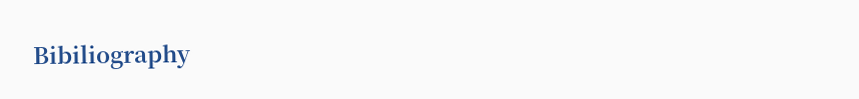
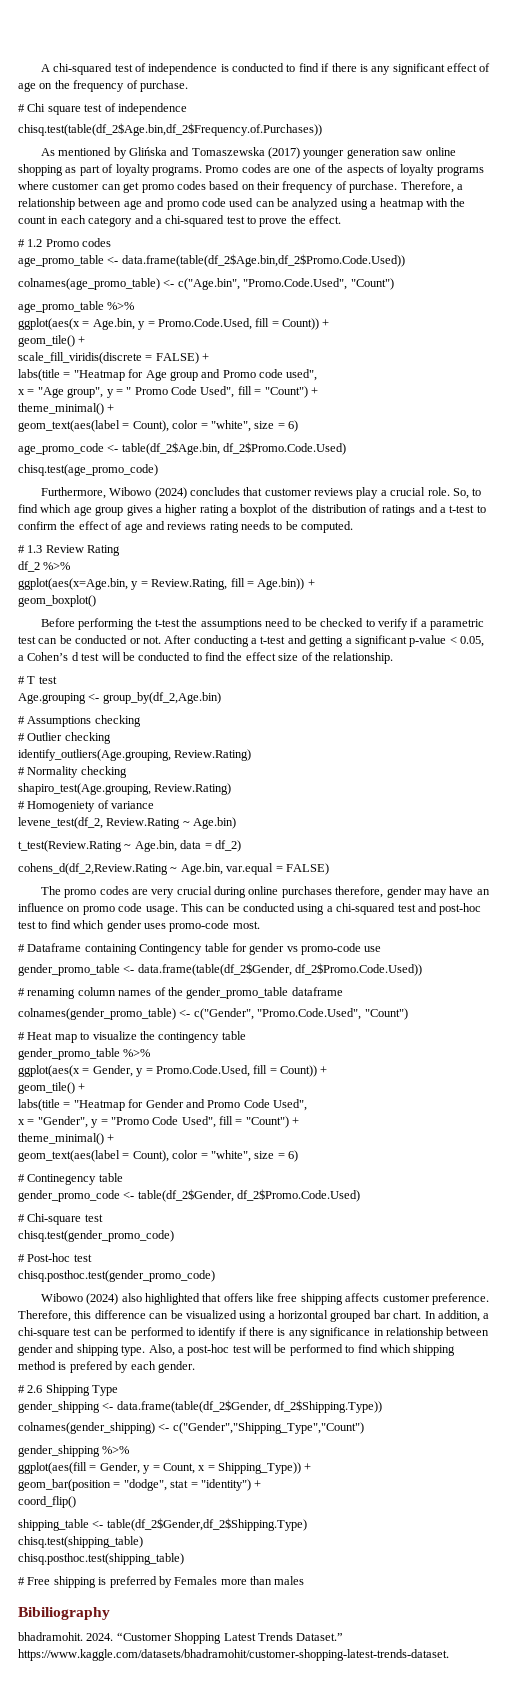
[32,43,192,71] Bibiliography -> [40,63,491,75] [18,80,188,92] [18,103,187,115] [18,123,322,136] [40,147,456,159] [18,164,484,176] [18,181,463,193] [18,198,466,210] [18,215,342,227] [18,238,112,247] [18,254,405,267] [18,278,394,290] [18,301,135,313] [18,318,330,330] [18,335,86,347] [18,352,210,364] [18,369,318,381] [18,386,318,398] [18,403,115,415] [18,420,298,432] [18,442,347,455] [18,464,158,476] [40,487,482,499] [18,504,486,516] [18,521,354,533] [18,545,121,556] [18,561,71,572] [18,578,315,590] [18,595,96,607] [40,618,485,630] [18,635,484,647] [18,652,394,664] [18,676,57,684] [18,692,221,704] [18,715,141,727] [18,732,111,744] [18,749,252,761] [18,766,127,778] [18,783,232,795] [18,800,155,812] [18,817,237,829] [18,840,241,852] [18,863,329,875] [40,886,490,898] [18,903,482,915] [18,920,260,932] [18,943,382,955] [18,963,423,976] [18,987,343,999] [18,1008,408,1020] [18,1031,246,1043] [18,1048,151,1060] [18,1065,328,1077] [18,1082,86,1094] [18,1099,307,1111] [18,1116,300,1128] [18,1133,115,1145] [18,1150,298,1162] [18,1173,123,1185] [18,1189,361,1202] [18,1213,103,1225] [18,1230,174,1242] [18,1253,92,1262] [18,1270,215,1282] [40,1293,489,1305] [18,1310,490,1322] [18,1327,490,1339] [18,1344,456,1356] [18,1361,195,1373] [18,1384,119,1396] [18,1400,383,1413] [18,1422,364,1434] [18,1445,130,1457] [18,1462,312,1474] [18,1479,262,1491] [18,1496,76,1508] [18,1518,307,1531] [18,1536,143,1548] [18,1553,184,1565] [18,1576,305,1588] [18,1607,110,1620] [18,1632,344,1644] [18,1649,449,1661] A chi-squared test of independence is conducted to find if there is any significant effect of age on the frequency of purchase. // # Chi square test of independence // chisq.test(table(df_2$Age.bin,df_2$Frequency.of.Purchases)) // As mentioned by Glińska and Tomaszewska (2017) younger generation saw online shopping as part of loyalty programs. Promo codes are one of the aspects of loyalty programs where customer can get promo codes based on their frequency of purchase. Therefore, a relationship between age and promo code used can be analyzed using a heatmap with the count in each category and a chi-squared test to prove the effect. // # 1.2 Promo codes // age_promo_table <- data.frame(table(df_2$Age.bin,df_2$Promo.Code.Used)) // colnames(age_promo_table) <- c("Age.bin", "Promo.Code.Used", "Count") // age_promo_table %>% // ggplot(aes(x = Age.bin, y = Promo.Code.Used, fill = Count)) + // geom_tile() + // scale_fill_viridis(discrete = FALSE) + // labs(title = "Heatmap for Age group and Promo code used", // x = "Age group", y = " Promo Code Used", fill = "Count") + // theme_minimal() + // geom_text(aes(label = Count), color = "white", size = 6) // age_promo_code <- table(df_2$Age.bin, df_2$Promo.Code.Used) // chisq.test(age_promo_code) // Furthermore, Wibowo (2024) concludes that customer reviews play a crucial role. So, to find which age group gives a higher rating a boxplot of the distribution of ratings and a t-test to confirm the effect of age and reviews rating needs to be computed. // # 1.3 Review Rating // df_2 %>% // ggplot(aes(x=Age.bin, y = Review.Rating, fill = Age.bin)) + // geom_boxplot() // Before performing the t-test the assumptions need to be checked to verify if a parametric test can be conducted or not. After conducting a t-test and getting a significant p-value < 0.05, a Cohen’s d test will be conducted to find the effect size of the relationship. // # T test // Age.grouping <- group_by(df_2,Age.bin) // # Assumptions checking // # Outlier checking // identify_outliers(Age.grouping, Review.Rating) // # Normality checking // shapiro_test(Age.grouping, Review.Rating) // # Homogeniety of variance // levene_test(df_2, Review.Rating ~ Age.bin) // t_test(Review.Rating ~ Age.bin, data = df_2) // cohens_d(df_2,Review.Rating ~ Age.bin, var.equal = FALSE) // The promo codes are very crucial during online purchases therefore, gender may have an influence on promo code usage. This can be conducted using a chi-squared test and post-hoc test to find which gender uses promo-code most. // # Dataframe containing Contingency table for gender vs promo-code use // gender_promo_table <- data.frame(table(df_2$Gender, df_2$Promo.Code.Used)) // # renaming column names of the gender_promo_table dataframe // colnames(gender_promo_table) <- c("Gender", "Promo.Code.Used", "Count") // # Heat map to visualize the contingency table // gender_promo_table %>% // ggplot(aes(x = Gender, y = Promo.Code.Used, fill = Count)) + // geom_tile() + // labs(title = "Heatmap for Gender and Promo Code Used", // x = "Gender", y = "Promo Code Used", fill = "Count") + // theme_minimal() + // geom_text(aes(label = Count), color = "white", size = 6) // # Continegency table // gender_promo_code <- table(df_2$Gender, df_2$Promo.Code.Used) // # Chi-square test // chisq.test(gender_promo_code) // # Post-hoc test // chisq.posthoc.test(gender_promo_code) // Wibowo (2024) also highlighted that offers like free shipping affects customer preference. Therefore, this difference can be visualized using a horizontal grouped bar chart. In addition, a chi-square test can be performed to identify if there is any significance in relationship between gender and shipping type. Also, a post-hoc test will be performed to find which shipping method is prefered by each gender. // # 2.6 Shipping Type // gender_shipping <- data.frame(table(df_2$Gender, df_2$Shipping.Type)) // colnames(gender_shipping) <- c("Gender","Shipping_Type","Count") // gender_shipping %>% // ggplot(aes(fill = Gender, y = Count, x = Shipping_Type)) + // geom_bar(position = "dodge", stat = "identity") + // coord_flip() // shipping_table <- table(df_2$Gender,df_2$Shipping.Type) // chisq.test(shipping_table) // chisq.posthoc.test(shipping_table) // # Free shipping is preferred by Females more than males // Bibiliography // bhadramohit. 2024. “Customer Shopping Latest Trends Dataset.” https://www.kaggle.com/datasets/bhadramohit/customer-shopping-latest-trends-dataset.

